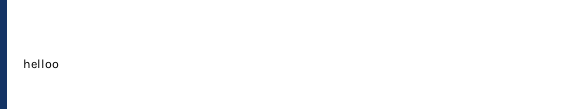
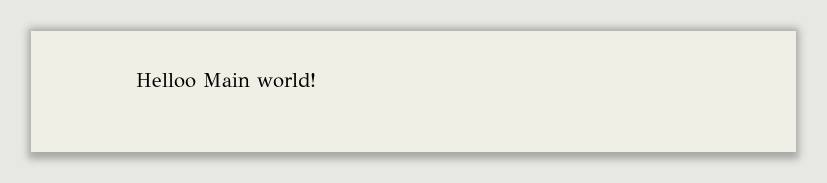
[23,59,59,69] helloo -> [136,73,316,88] Helloo Main world!

